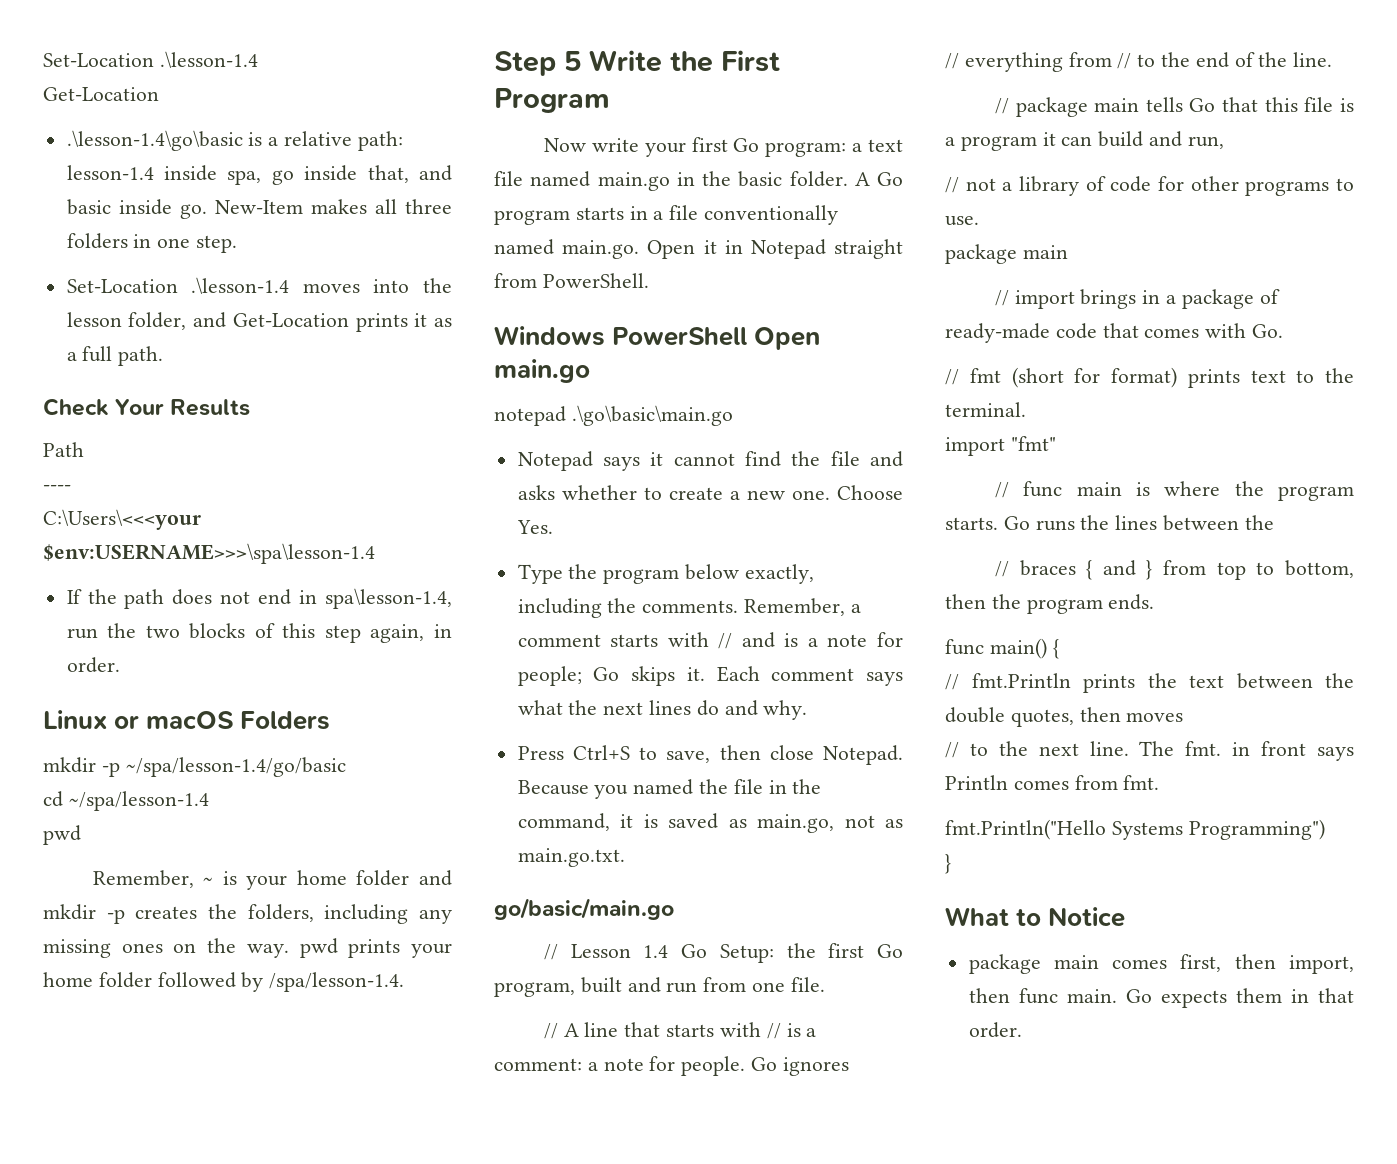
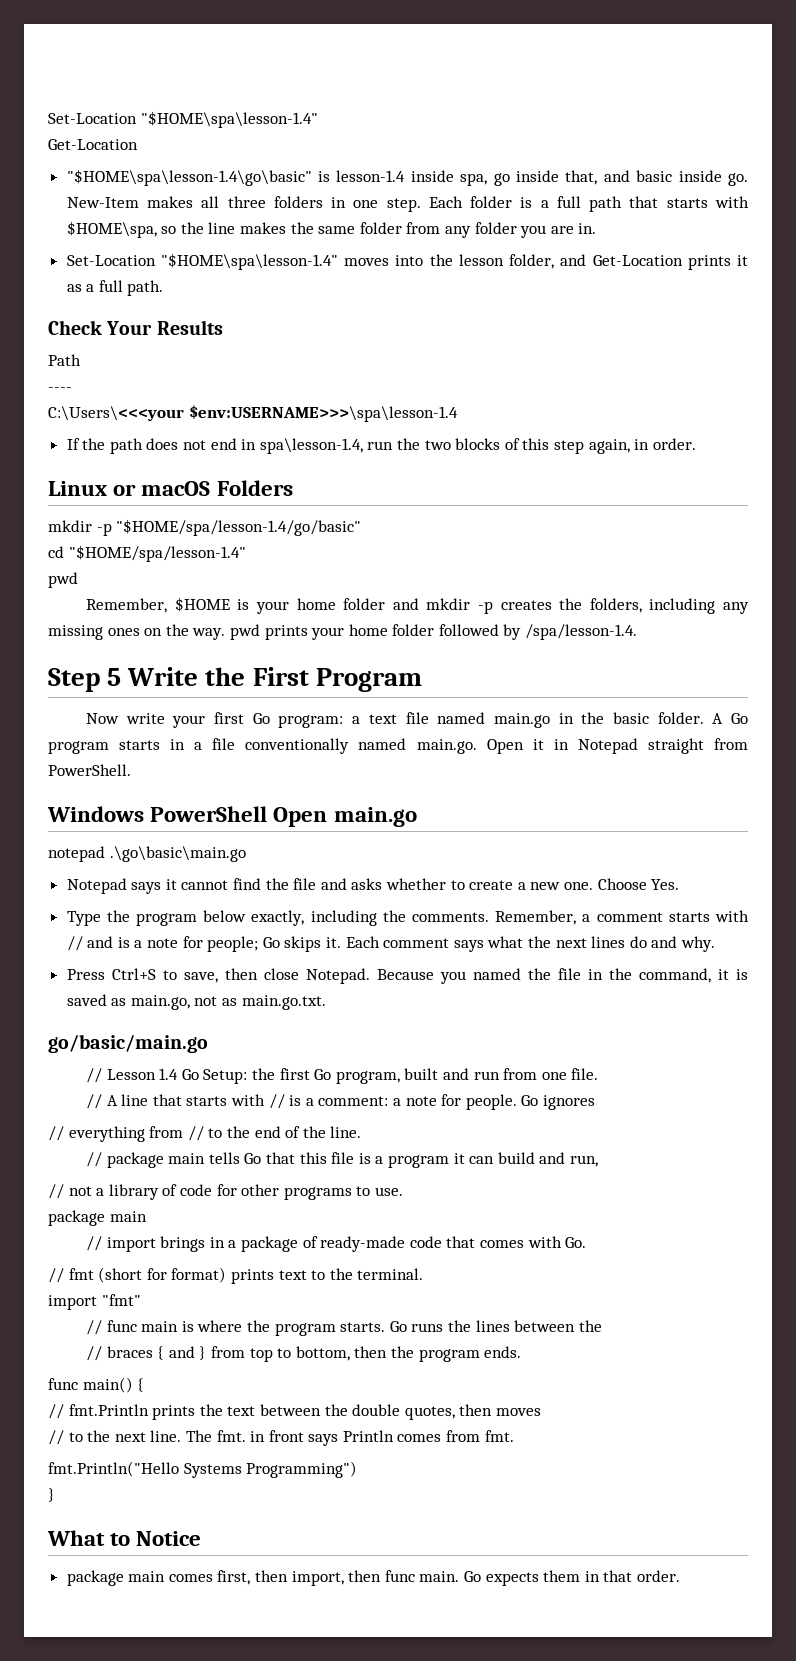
[43,51,258,68] Set-Location .\lesson-1.4 -> [48,111,318,128] Set-Location "$HOME\spa\lesson-1.4"
[66,130,403,151] .\lesson-1.4\go\basic is a relative path: -> [66,169,331,186] "$HOME\spa\lesson-1.4\go\basic" is
[66,277,290,294] // Set-Location .\lesson-1.4 -> [428,196,749,212] [66,221,597,238] [66,253,338,270] Each folder is a full path that starts with $HOME\spa, so the line makes the same folder from any folder you are in. // Set-Location "$HOME\spa\lesson-1.4"
[125,757,346,777] ~/spa/lesson-1.4/go/basic -> [116,519,362,536] "$HOME/spa/lesson-1.4/go/basic"
[68,791,209,811] ~/spa/lesson-1.4 -> [68,545,246,562] "$HOME/spa/lesson-1.4"
[203,877,214,885] ~ -> [174,597,230,612] $HOME

